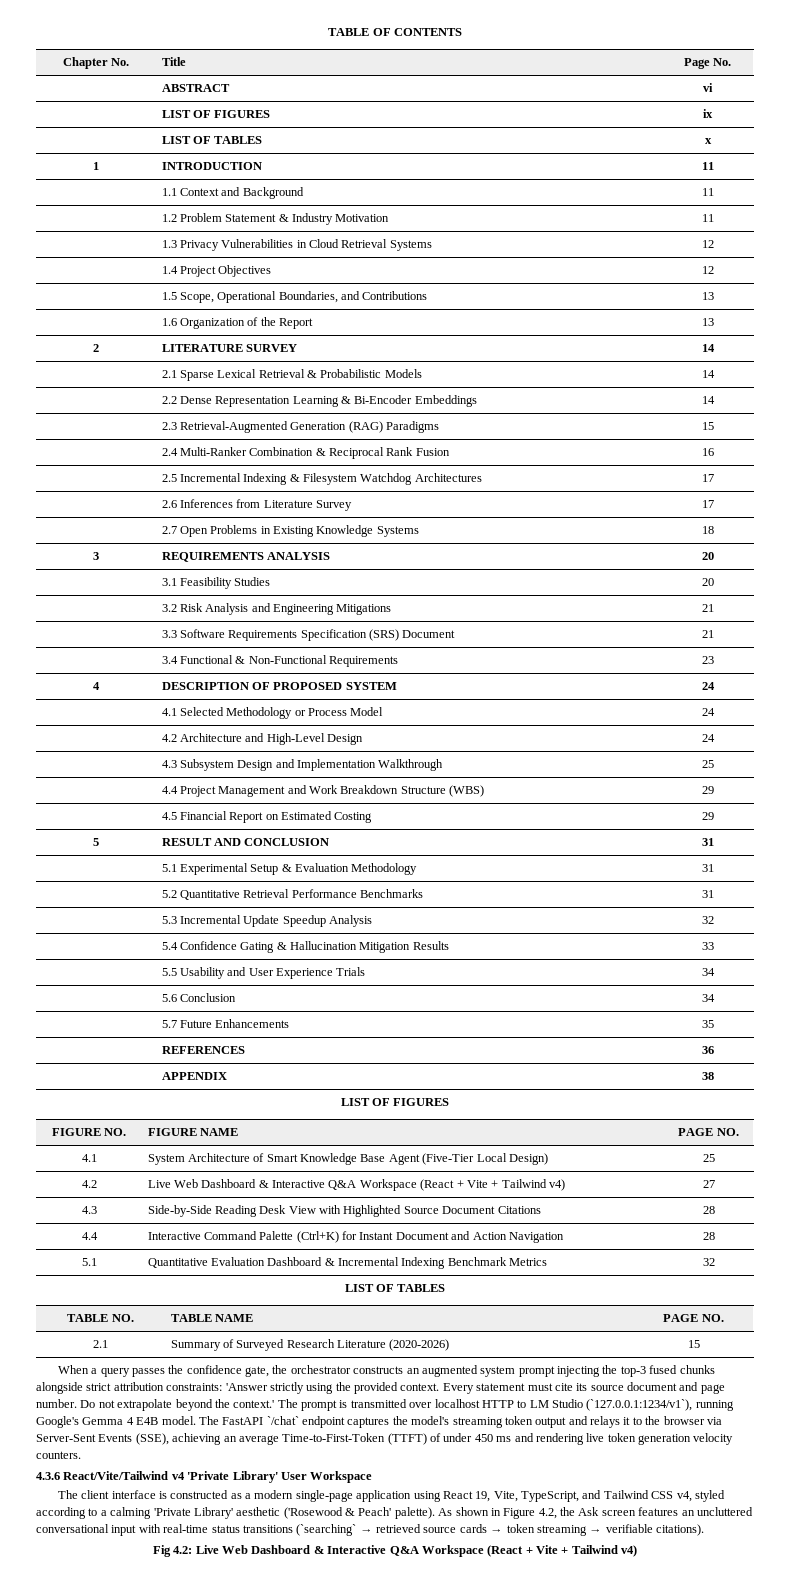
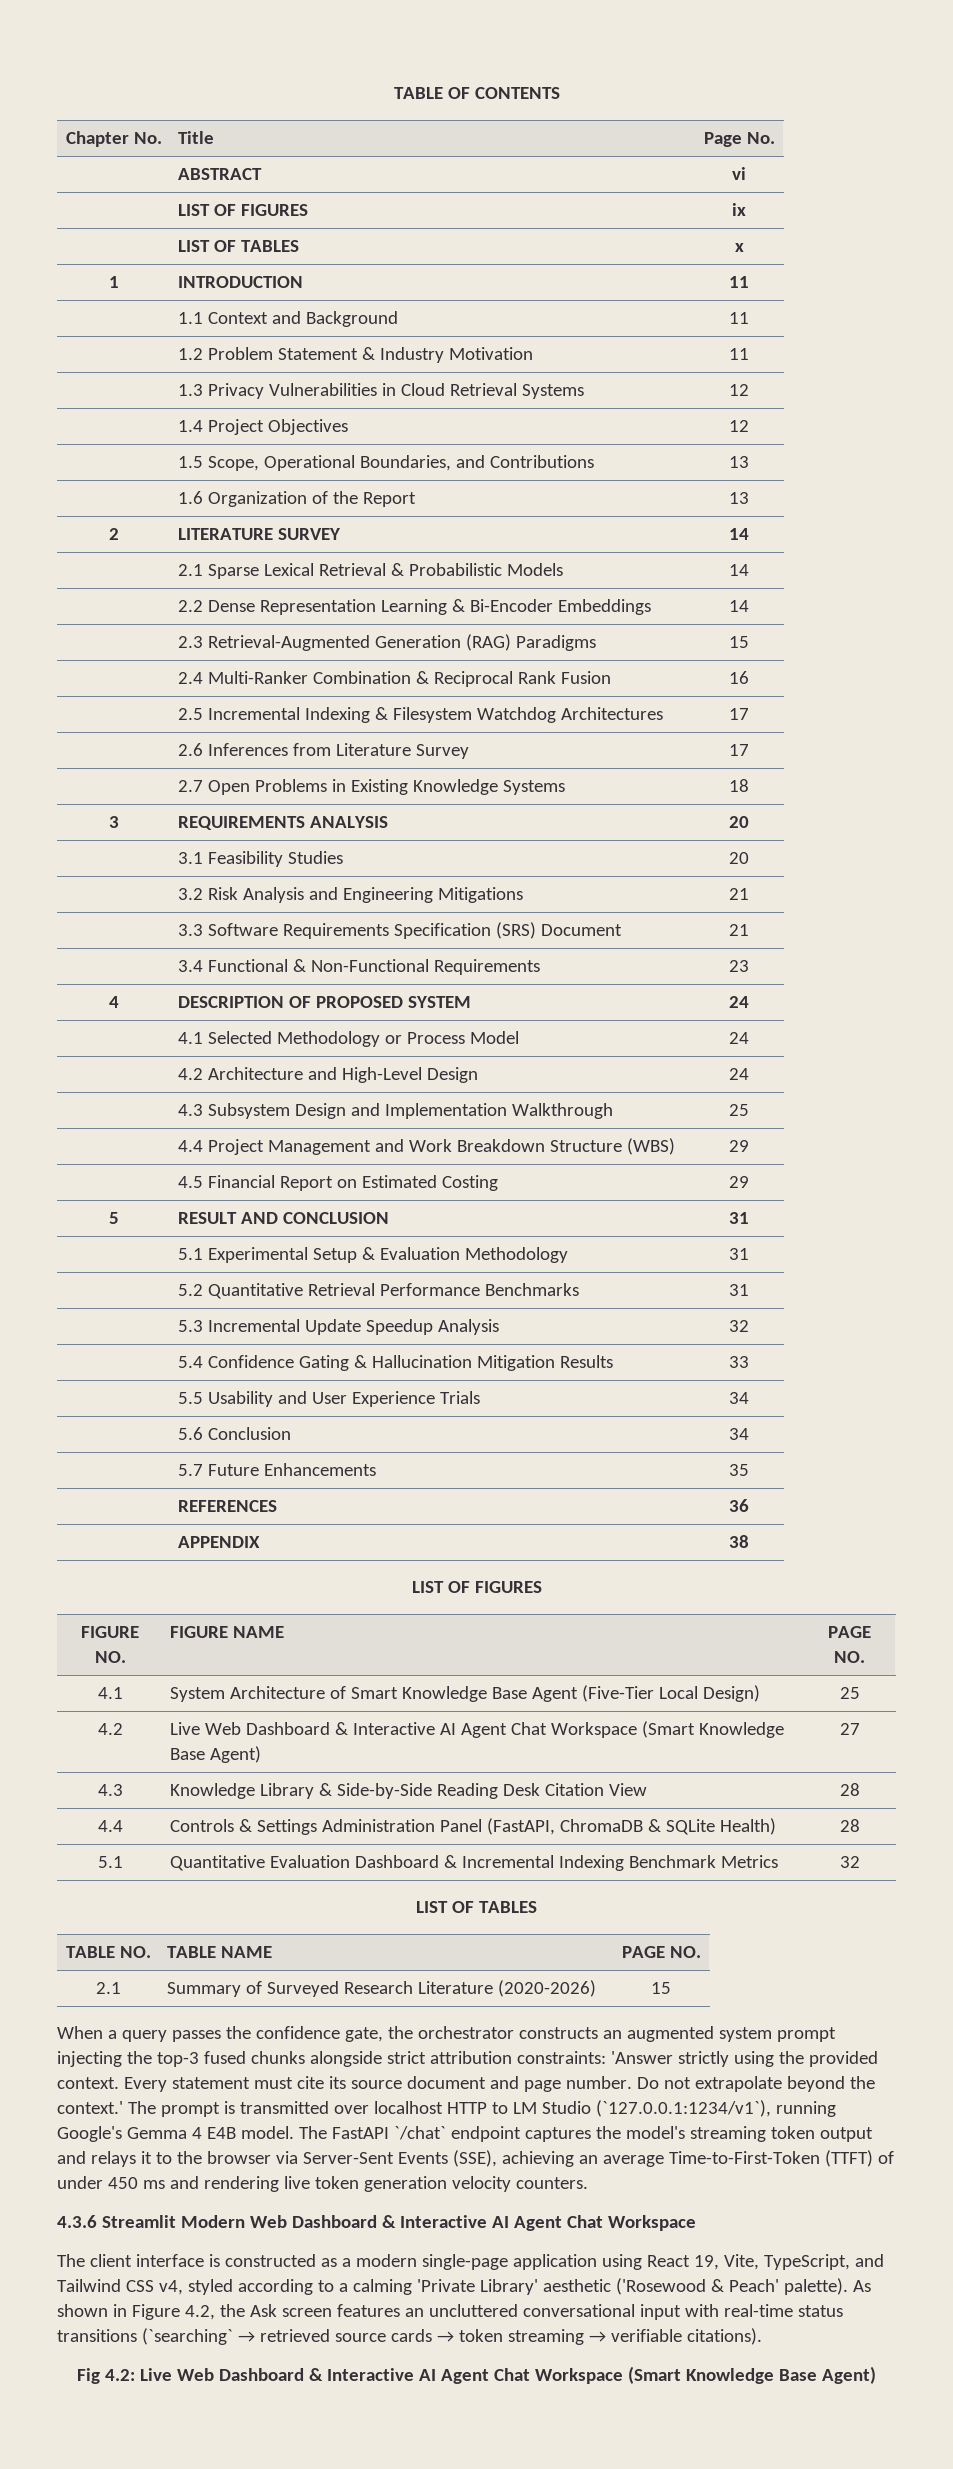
[328,1179,566,1191] Q&A Workspace (React + Vite + Tailwind v4) -> [439,1721,784,1738] [169,1746,261,1763] AI Agent Chat Workspace (Smart Knowledge Base Agent)
(97, 1210) none -> [169,1783,332,1799] Knowledge Library &
(287, 1209) none -> [544,1783,604,1796] Citation
[319,1205,541,1217] [702,1206,715,1214] [81,1232,98,1240] [147,1231,564,1243] with Highlighted Source Document Citations | 28 // 4.4 | Interactive Command Palette (Ctrl+K) for Instant Document and Action Navigation -> [839,1783,860,1796] [97,1820,123,1832] [169,1818,776,1835] | 28 // 4.4 | Controls & Settings Administration Panel (FastAPI, ChromaDB & SQLite Health)
[63,1471,307,1483] React/Vite/Tailwind v4 'Private Library' User -> [101,2215,603,2231] Streamlit Modern Web Dashboard & Interactive AI Agent Chat
[389,1545,638,1557] Q&A Workspace (React + Vite + Tailwind v4) -> [419,2366,876,2384] AI Agent Chat Workspace (Smart Knowledge Base Agent)

